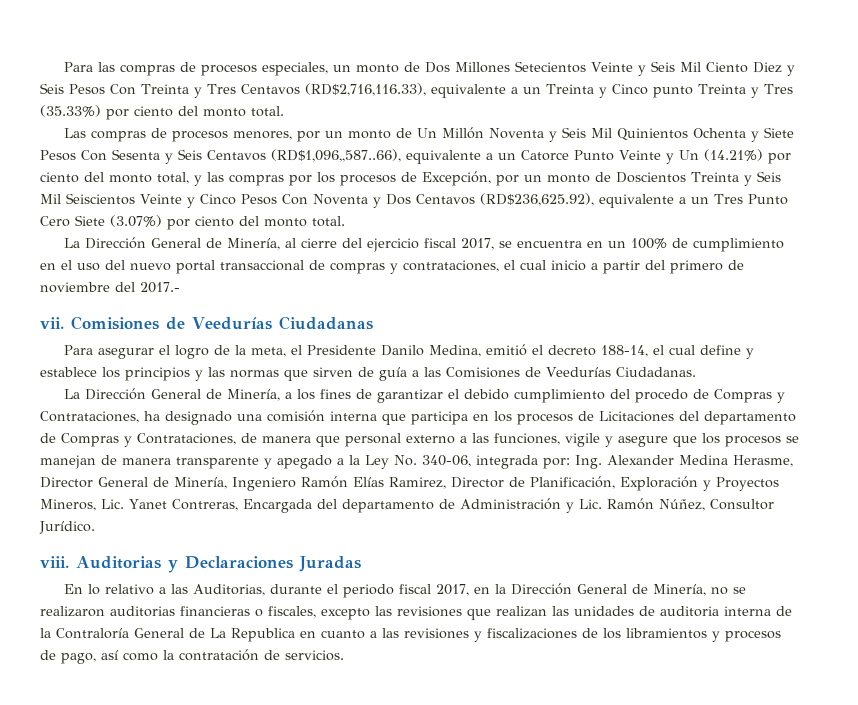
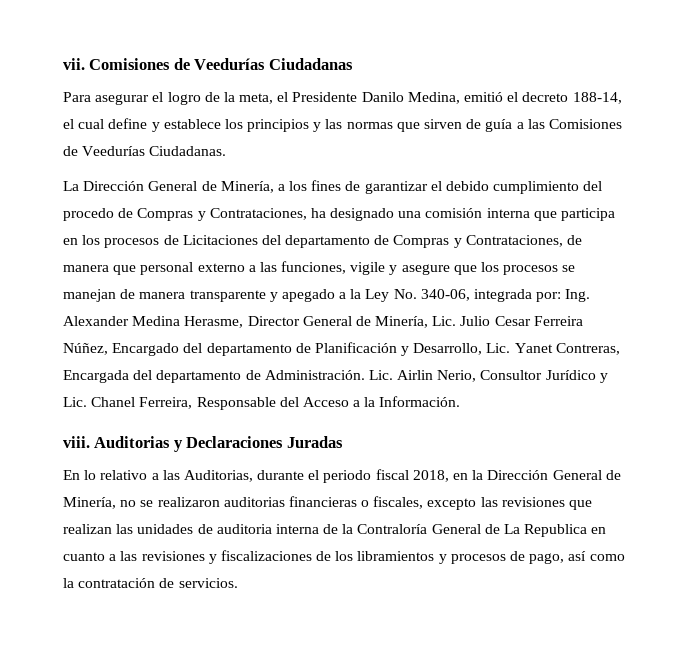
[63,61,795,76] [40,83,793,98] [40,105,284,120] [63,127,794,142] [40,149,791,164] [40,171,781,186] [40,193,788,208] [40,215,345,230] [63,237,784,252] [40,260,744,274] [40,282,180,293] Para las compras de procesos especiales, un monto de Dos Millones Setecientos Veinte y Seis Mil Ciento Diez y Seis Pesos Con Treinta y Tres Centavos (RD$2,716,116.33), equivalente a un Treinta y Cinco punto Treinta y Tres (35.33%) por ciento del monto total. // Las compras de procesos menores, por un monto de Un Millón Noventa y Seis Mil Quinientos Ochenta y Siete Pesos Con Sesenta y Seis Centavos (RD$1,096,,587..66), equivalente a un Catorce Punto Veinte y Un (14.21%) por ciento del monto total, y las compras por los procesos de Excepción, por un monto de Doscientos Treinta y Seis Mil Seiscientos Veinte y Cinco Pesos Con Noventa y Dos Centavos (RD$236,625.92), equivalente a un Tres Punto Cero Siete (3.07%) por ciento del monto total. // La Dirección General de Minería, al cierre del ejercicio fiscal 2017, se encuentra en un 100% de cumplimiento en el uso del nuevo portal transaccional de compras y contrataciones, el cual inicio a partir del primero de noviembre del 2017.- // -> (63, 64) none
[232,476,779,491] [40,499,96,511] Ingeniero Ramón Elías Ramirez, Director de Planificación, Exploración y Proyectos Mineros, -> [432,316,583,326] [63,342,483,356] Lic. Julio Cesar Ferreira Núñez, Encargado del departamento de Planificación y Desarrollo,
[459,498,774,513] [39,521,95,534] Administración y Lic. Ramón Núñez, Consultor Jurídico. -> [264,370,608,383] [63,396,461,410] Administración. Lic. Airlin Nerio, Consultor Jurídico y Lic. Chanel Ferreira, Responsable del Acceso a la Información.
[435,584,469,596] 2017, -> [412,470,449,482] 2018,

